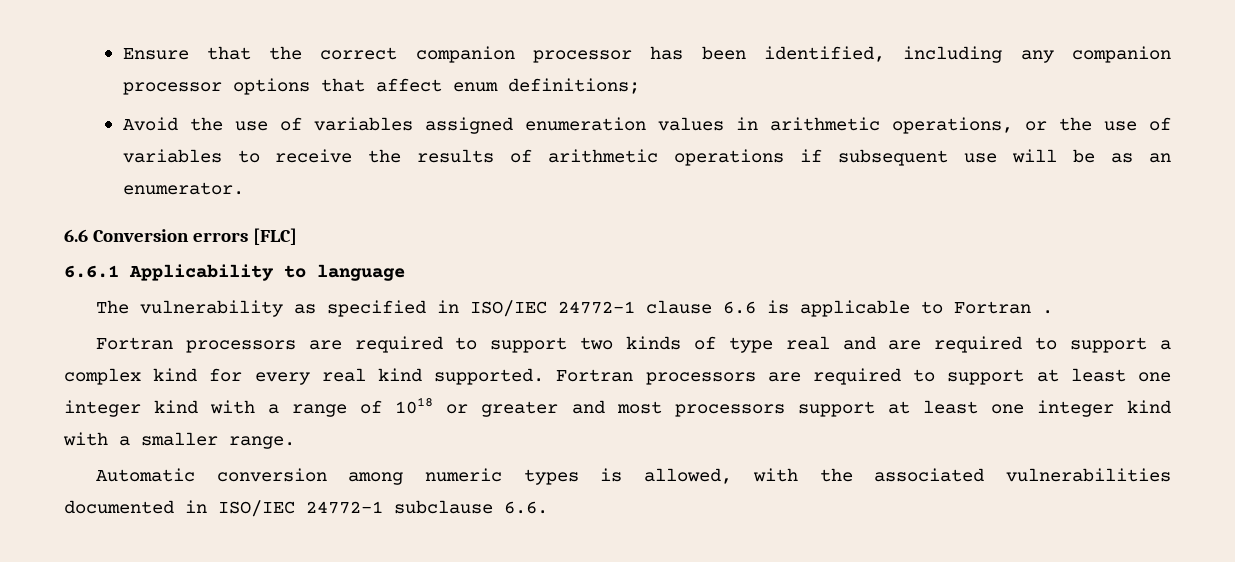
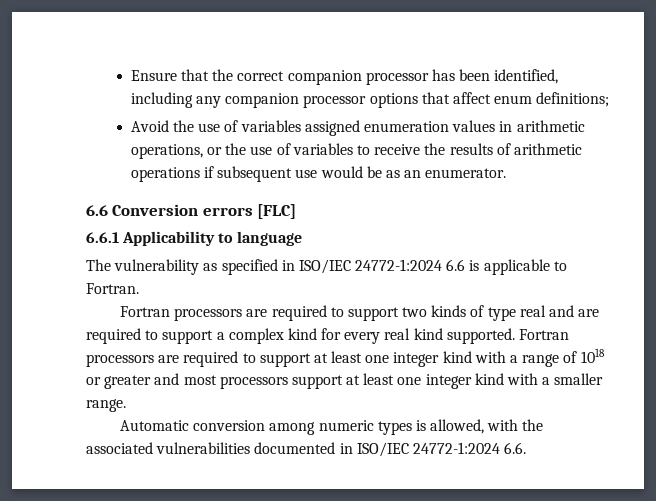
[1012,149,1058,163] will -> [320,166,363,178] would
[557,300,712,314] 24772-1 clause -> [355,259,443,271] 24772-1:2024
[953,301,1053,314] Fortran . -> [86,283,139,294] Fortran.
[306,500,493,514] 24772-1 subclause -> [412,442,500,454] 24772-1:2024

